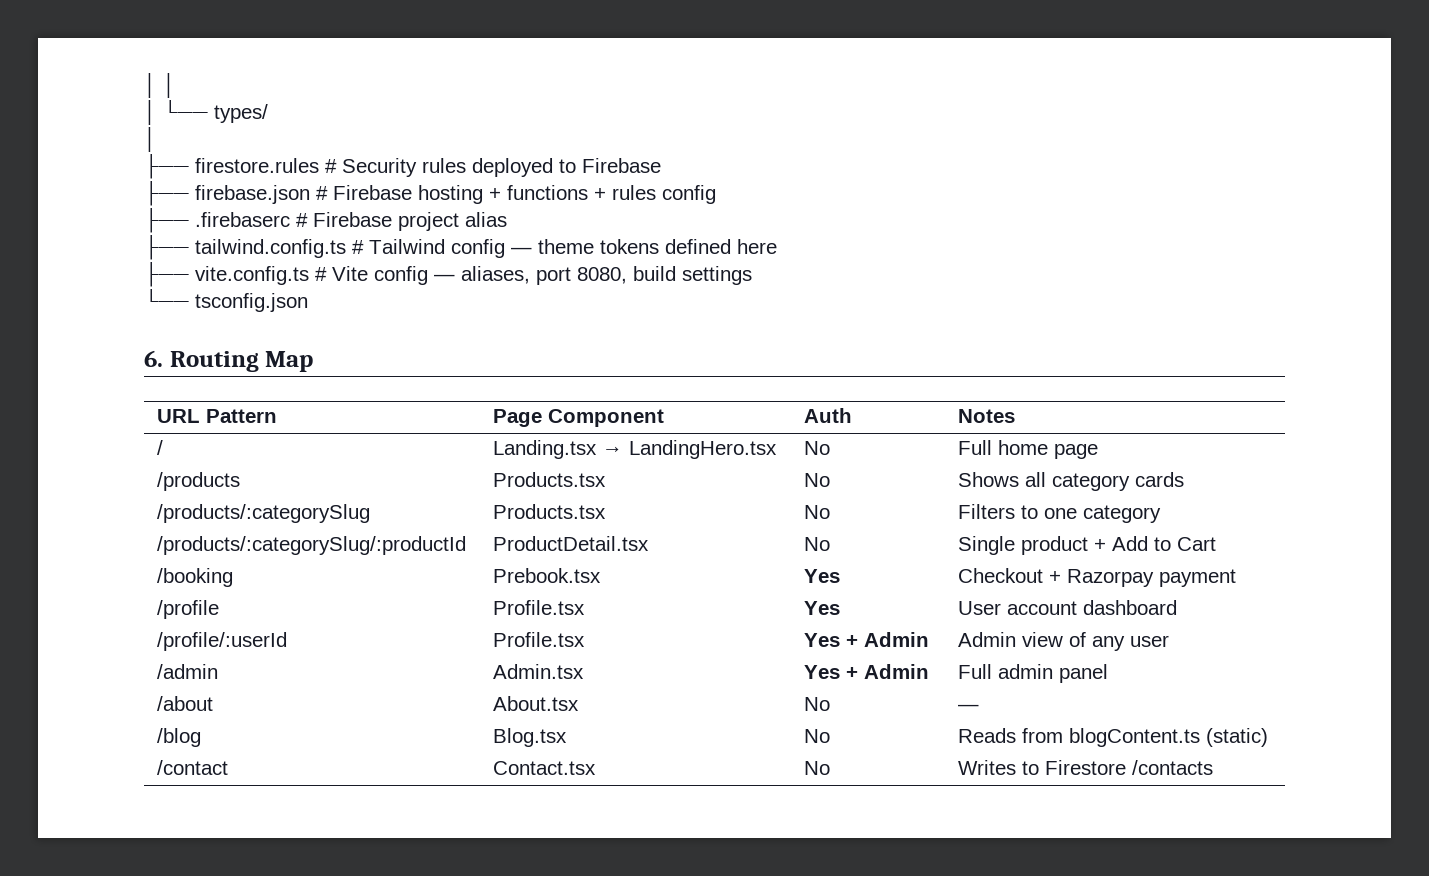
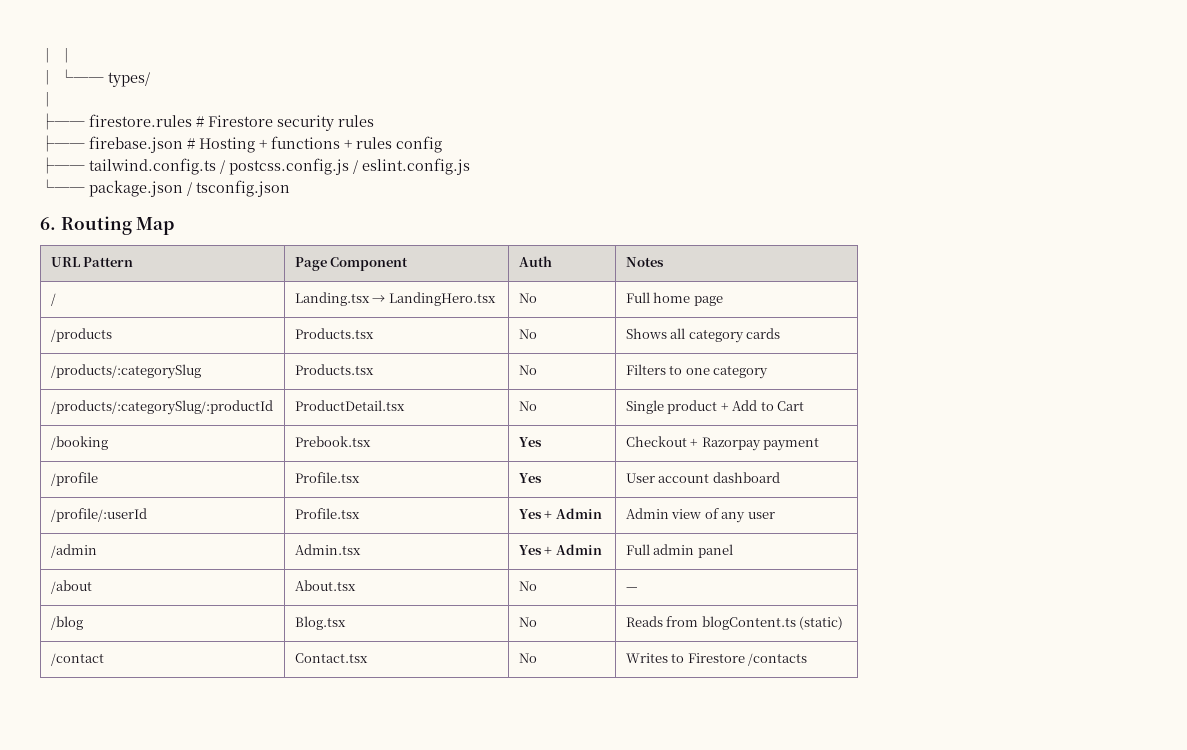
[342,158,661,177] Security rules deployed to Firebase -> [208,115,374,131] Firestore security rules
[333,185,483,204] Firebase hosting -> [199,137,255,153] Hosting
[195,212,507,231] [144,235,777,260] [144,262,752,287] [144,289,189,308] .firebaserc # Firebase project alias // ├── tailwind.config.ts # Tailwind config — theme tokens defined here // ├── vite.config.ts # Vite config — aliases, port 8080, build settings // └── -> [89,158,470,175] [40,179,192,197] tailwind.config.ts / postcss.config.js / eslint.config.js // └── package.json /

